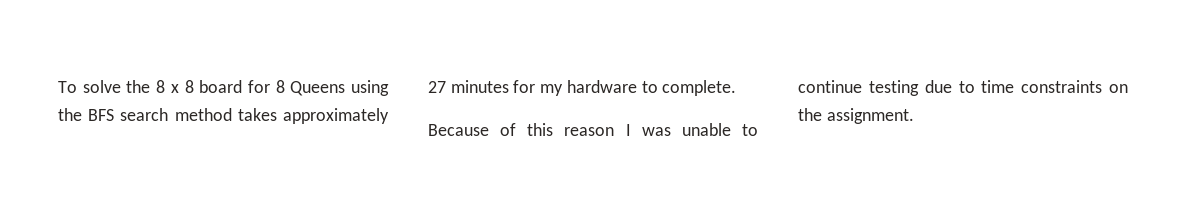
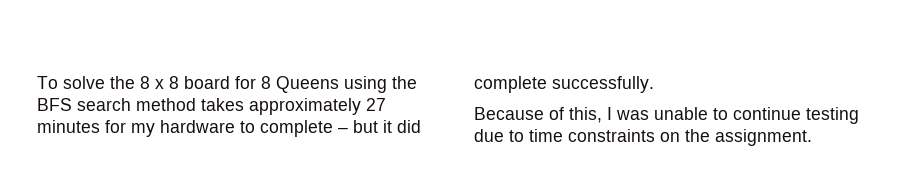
[662,80,737,96] complete. -> [260,120,421,137] [474,76,654,93] complete – but it did complete successfully.
[527,123,615,136] this reason -> [569,107,602,123] this,

